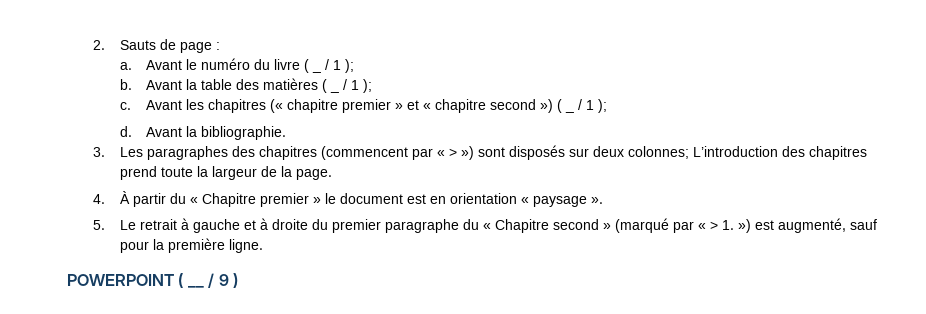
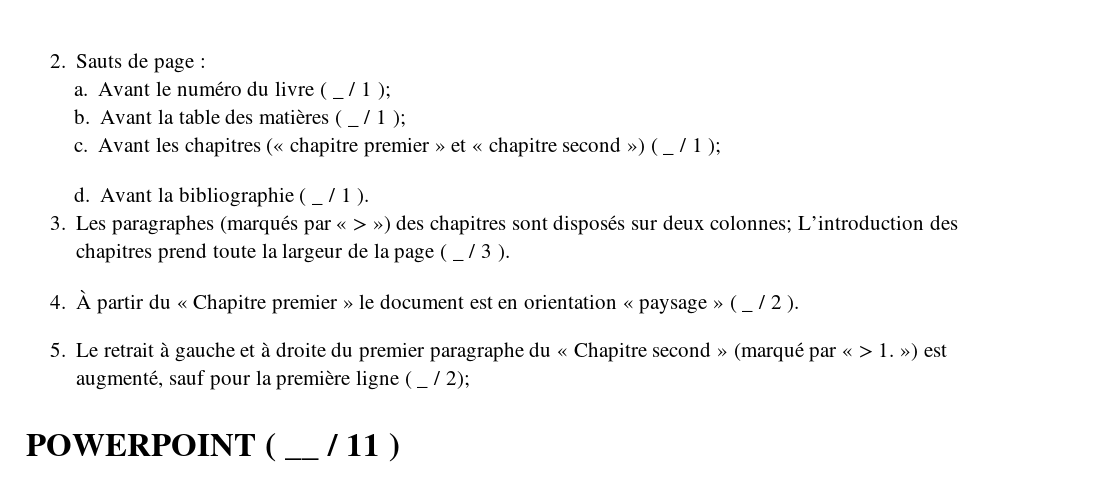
[200,126,286,140] bibliographie. -> [178,187,324,207] [327,188,370,206] bibliographie ( _ / 1 ).
[231,146,408,160] des chapitres (commencent -> [219,215,298,235] (marqués
(474, 153) none -> [396,215,506,235] des chapitres
[295,169,332,180] page. -> [394,244,464,263] [468,244,510,262] page ( _ / 3 ).
[590,197,603,204] ». -> [712,295,754,313] [757,295,800,313] » ( _ / 2 ).
[228,239,263,253] ligne. -> [355,370,429,390] [432,371,470,389] ligne ( _ / 2);
[218,274,229,286] 9 -> [345,434,380,456] 11

